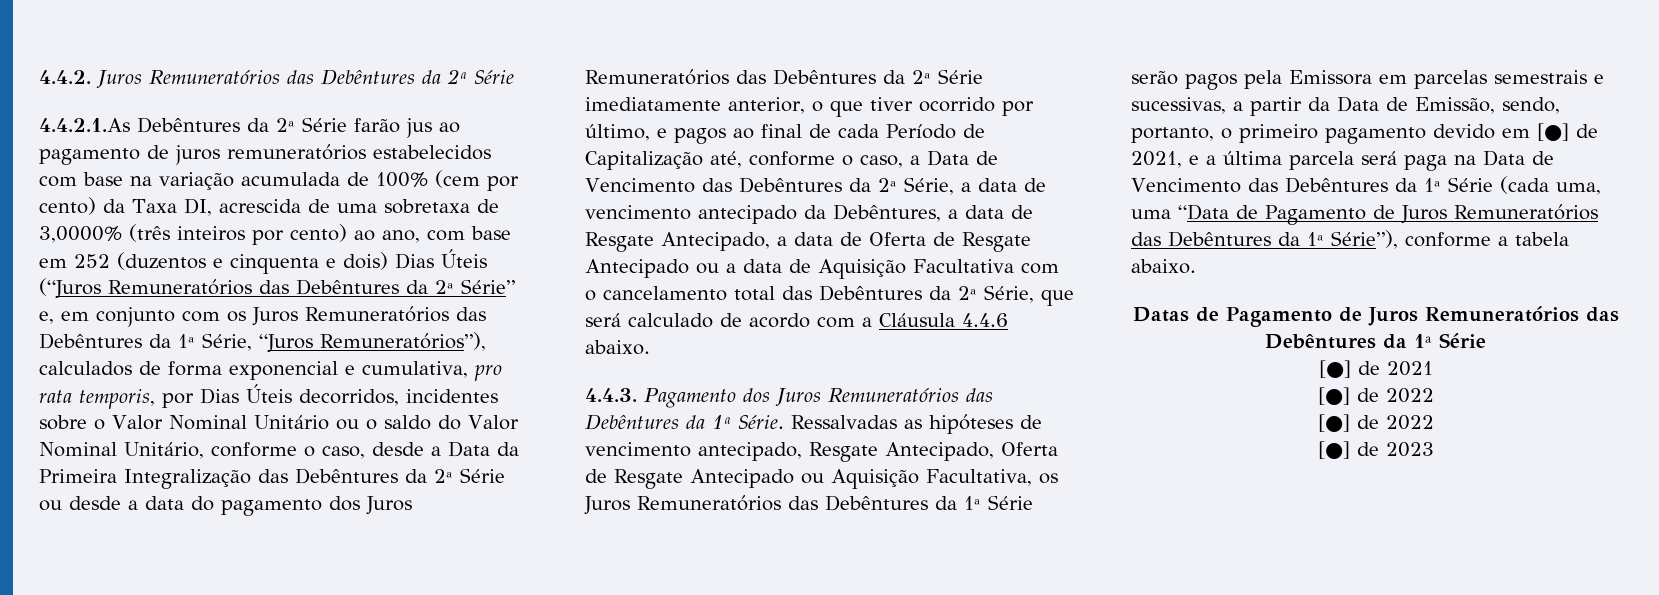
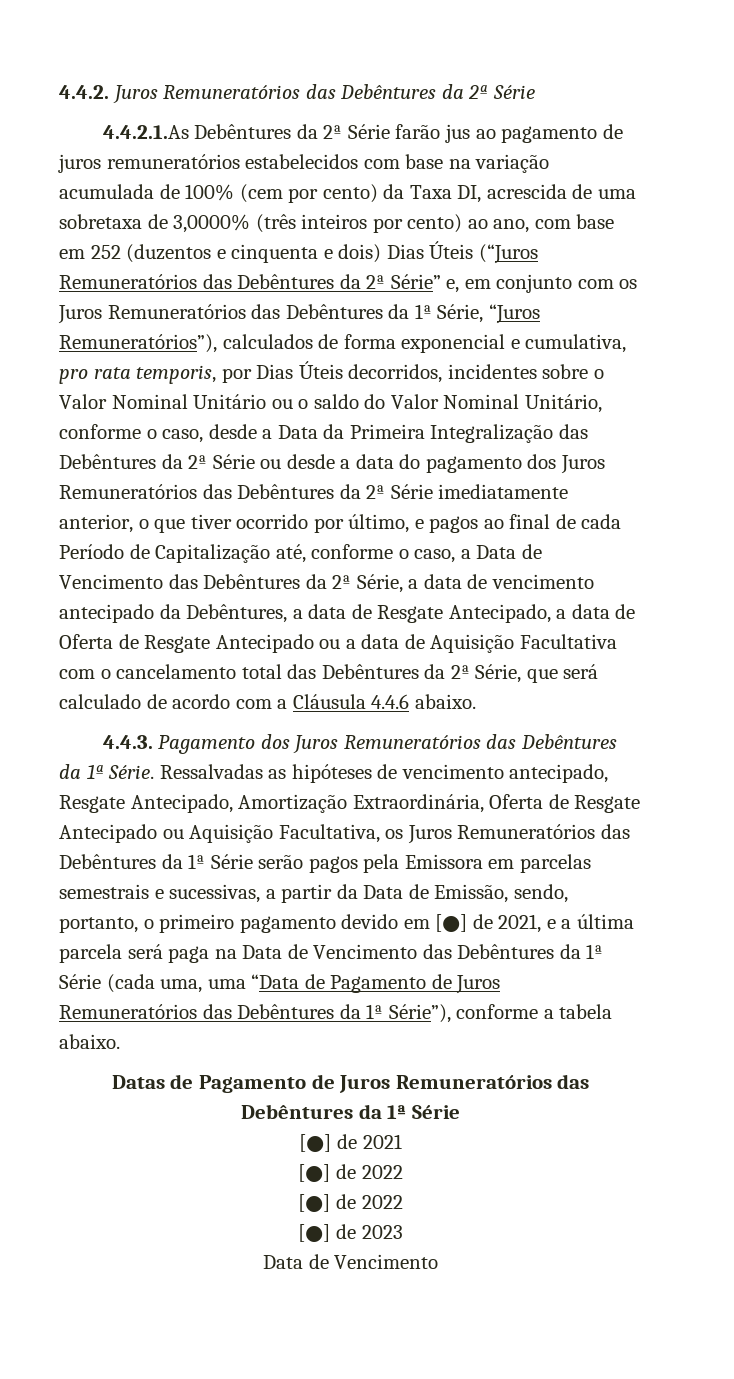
(994, 451) none -> [238,794,484,813] Amortização Extraordinária,
(1434, 449) none -> [262,1254,439,1269] // Data de Vencimento

